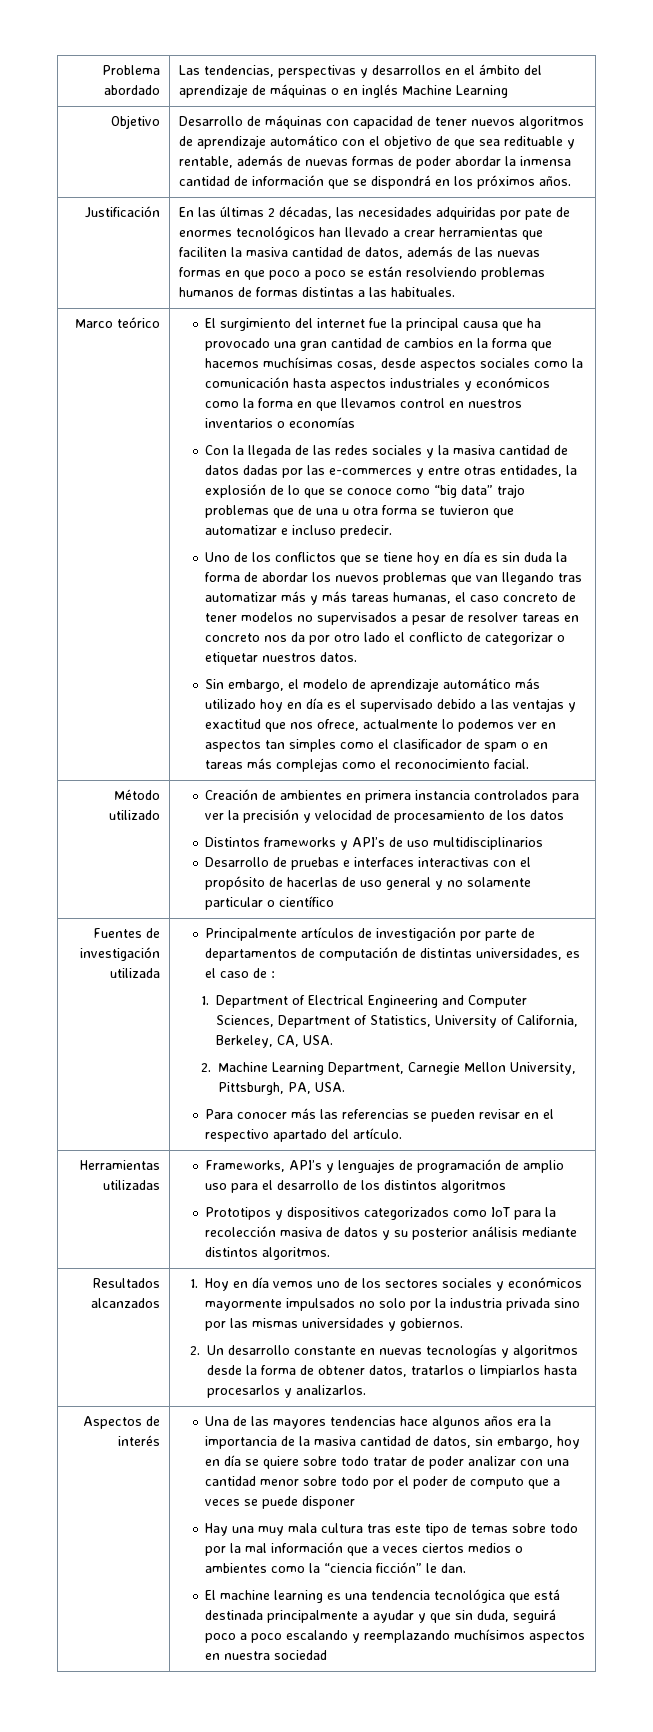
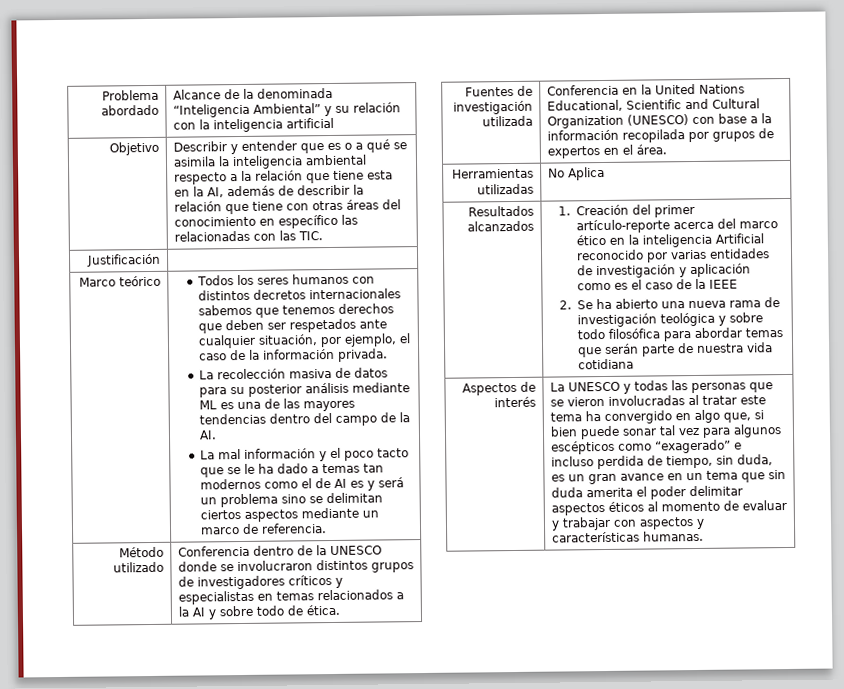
[179,64,543,78] [179,84,509,98] [110,115,160,129] [179,115,585,129] [179,135,576,149] [179,155,572,169] [179,175,572,189] [84,206,160,218] [179,206,571,220] [179,226,544,240] [179,246,541,259] [179,266,546,280] [179,287,456,297] [74,317,160,328] [205,318,542,331] [205,338,553,351] [205,357,584,371] [205,377,551,391] [205,398,523,411] [205,417,356,428] [205,445,569,458] [205,465,578,478] [205,484,526,498] [205,505,515,518] [205,525,393,538] [205,551,568,565] [205,572,583,585] [205,591,577,605] [205,612,580,625] [205,632,566,645] [205,652,358,665] [205,678,541,692] [205,698,577,712] [205,719,557,732] [205,739,549,752] [205,758,530,772] [113,789,160,800] [108,810,160,820] [205,789,580,803] [205,809,565,823] [205,837,544,850] [205,857,532,870] [205,876,532,890] [205,896,335,910] [92,928,160,938] [79,947,160,961] [109,968,160,978] [205,927,536,941] [205,947,581,961] [205,968,276,978] [200,995,527,1008] [215,1015,578,1028] [215,1035,333,1048] [200,1062,576,1075] [217,1082,345,1095] [205,1108,555,1122] [205,1128,403,1142] [79,1160,160,1170] [102,1180,160,1190] [205,1159,565,1173] [205,1180,507,1193] [205,1207,557,1220] [205,1226,578,1240] [205,1247,331,1260] [92,1278,160,1288] [90,1298,160,1308] [189,1277,582,1291] [204,1298,580,1311] [204,1318,463,1331] [189,1344,578,1358] [206,1365,577,1378] [206,1385,366,1398] [82,1416,160,1429] [117,1435,160,1446] [205,1416,552,1429] [205,1436,581,1449] [205,1455,570,1469] [205,1476,561,1489] [205,1496,356,1509] [205,1523,579,1536] [205,1542,524,1556] [205,1562,467,1573] [205,1589,561,1603] [205,1609,557,1623] [205,1629,586,1643] [205,1650,328,1660] Las tendencias, perspectivas y desarrollos en el ámbito del aprendizaje de máquinas o en inglés Machine Learning // Objetivo | Desarrollo de máquinas con capacidad de tener nuevos algoritmos de aprendizaje automático con el objetivo de que sea redituable y rentable, además de nuevas formas de poder abordar la inmensa cantidad de información que se dispondrá en los próximos años. // Justificación | En las últimas 2 décadas, las necesidades adquiridas por pate de enormes tecnológicos han llevado a crear herramientas que faciliten la masiva cantidad de datos, además de las nuevas formas en que poco a poco se están resolviendo problemas humanos de formas distintas a las habituales. // Marco teórico | El surgimiento del internet fue la principal causa que ha provocado una gran cantidad de cambios en la forma que hacemos muchísimas cosas, desde aspectos sociales como la comunicación hasta aspectos industriales y económicos como la forma en que llevamos control en nuestros inventarios o economías // Con la llegada de las redes sociales y la masiva cantidad de datos dadas por las e-commerces y entre otras entidades, la explosión de lo que se conoce como “big data” trajo problemas que de una u otra forma se tuvieron que automatizar e incluso predecir. // Uno de los conflictos que se tiene hoy en día es sin duda la forma de abordar los nuevos problemas que van llegando tras automatizar más y más tareas humanas, el caso concreto de tener modelos no supervisados a pesar de resolver tareas en concreto nos da por otro lado el conflicto de categorizar o etiquetar nuestros datos. // Sin embargo, el modelo de aprendizaje automático más utilizado hoy en día es el supervisado debido a las ventajas y exactitud que nos ofrece, actualmente lo podemos ver en aspectos tan simples como el clasificador de spam o en tareas más complejas como el reconocimiento facial. // Método utilizado | Creación de ambientes en primera instancia controlados para ver la precisión y velocidad de procesamiento de los datos // Distintos frameworks y API’s de uso multidisciplinarios // Desarrollo de pruebas e interfaces interactivas con el propósito de hacerlas de uso general y no solamente particular o científico // Fuentes de investigación utilizada | Principalmente artículos de investigación por parte de departamentos de computación de distintas universidades, es el caso de : // 1. Department of Electrical Engineering and Computer Sciences, Department of Statistics, University of California, Berkeley, CA, USA. // 2. Machine Learning Department, Carnegie Mellon University, Pittsburgh, PA, USA. // Para conocer más las referencias se pueden revisar en el respectivo apartado del artículo. // Herramientas utilizadas | Frameworks, API’s y lenguajes de programación de amplio uso para el desarrollo de los distintos algoritmos // Prototipos y dispositivos categorizados como IoT para la recolección masiva de datos y su posterior análisis mediante distintos algoritmos. // Resultados alcanzados | 1. Hoy en día vemos uno de los sectores sociales y económicos mayormente impulsados no solo por la industria privada sino por las mismas universidades y gobiernos. // 2. Un desarrollo constante en nuevas tecnologías y algoritmos desde la forma de obtener datos, tratarlos o limpiarlos hasta procesarlos y analizarlos. // Aspectos de interés | Una de las mayores tendencias hace algunos años era la importancia de la masiva cantidad de datos, sin embargo, hoy en día se quiere sobre todo tratar de poder analizar con una cantidad menor sobre todo por el poder de computo que a veces se puede disponer // Hay una muy mala cultura tras este tipo de temas sobre todo por la mal información que a veces ciertos medios o ambientes como la “ciencia ficción” le dan. // El machine learning es una tendencia tecnológica que está destinada principalmente a ayudar y que sin duda, seguirá poco a poco escalando y reemplazando muchísimos aspectos en nuestra sociedad -> [172,87,333,100] [172,102,401,118] [172,117,334,133] [109,141,160,156] [172,139,407,155] [172,154,367,170] [173,170,393,185] [173,184,364,198] [173,199,401,215] [173,214,358,229] [173,230,323,242] [86,253,162,267] [79,275,162,287] [196,273,375,286] [197,288,401,301] [197,303,394,318] [197,318,387,334] [197,333,410,349] [198,348,388,362] [198,367,388,380] [198,382,410,398] [198,398,355,412] [198,412,410,426] [198,430,217,440] [199,447,409,462] [199,463,384,478] [199,477,404,491] [199,492,383,508] [199,507,379,522] [199,523,327,535] [119,546,165,558] [113,561,165,573] [177,545,382,557] [177,559,414,573] [177,575,343,590] [177,589,404,605] [177,604,340,620] [465,85,534,97] [453,100,534,115] [482,115,534,127] [546,83,745,96] [546,98,760,112] [546,113,772,129] [546,128,774,143] [546,144,667,159] [452,168,535,179] [477,183,535,195] [547,166,605,181] [468,205,535,217] [467,220,535,232] [557,204,695,218] [575,218,778,234] [575,233,764,248] [575,248,770,263] [576,263,751,279] [576,278,738,291] [558,297,780,310] [576,312,763,328] [576,327,783,342] [577,342,773,358] [577,358,634,370] [462,381,537,396] [494,396,537,408] [549,380,773,394] [549,394,766,407] [549,409,764,425] [549,424,782,440] [550,439,742,455] [550,454,773,470] [550,470,786,485] [550,485,743,500] [550,499,787,516] [550,516,705,531] [551,530,704,543] Alcance de la denominada “Inteligencia Ambiental” y su relación con la inteligencia artificial // Objetivo | Describir y entender que es o a qué se asimila la inteligencia ambiental respecto a la relación que tiene esta en la AI, además de describir la relación que tiene con otras áreas del conocimiento en específico las relacionadas con las TIC. // Justificación | // Marco teórico | Todos los seres humanos con distintos decretos internacionales sabemos que tenemos derechos que deben ser respetados ante cualquier situación, por ejemplo, el caso de la información privada. // La recolección masiva de datos para su posterior análisis mediante ML es una de las mayores tendencias dentro del campo de la AI. // La mal información y el poco tacto que se le ha dado a temas tan modernos como el de AI es y será un problema sino se delimitan ciertos aspectos mediante un marco de referencia. // Método utilizado | Conferencia dentro de la UNESCO donde se involucraron distintos grupos de investigadores críticos y especialistas en temas relacionados a la AI y sobre todo de ética. // Fuentes de investigación utilizada | Conferencia en la United Nations Educational, Scientific and Cultural Organization (UNESCO) con base a la información recopilada por grupos de expertos en el área. // Herramientas utilizadas | No Aplica // Resultados alcanzados | 1. Creación del primer artículo-reporte acerca del marco ético en la inteligencia Artificial reconocido por varias entidades de investigación y aplicación como es el caso de la IEEE // 2. Se ha abierto una nueva rama de investigación teológica y sobre todo filosófica para abordar temas que serán parte de nuestra vida cotidiana // Aspectos de interés | La UNESCO y todas las personas que se vieron involucradas al tratar este tema ha convergido en algo que, si bien puede sonar tal vez para algunos escépticos como “exagerado” e incluso perdida de tiempo, sin duda, es un gran avance en un tema que sin duda amerita el poder delimitar aspectos éticos al momento de evaluar y trabajar con aspectos y características humanas.

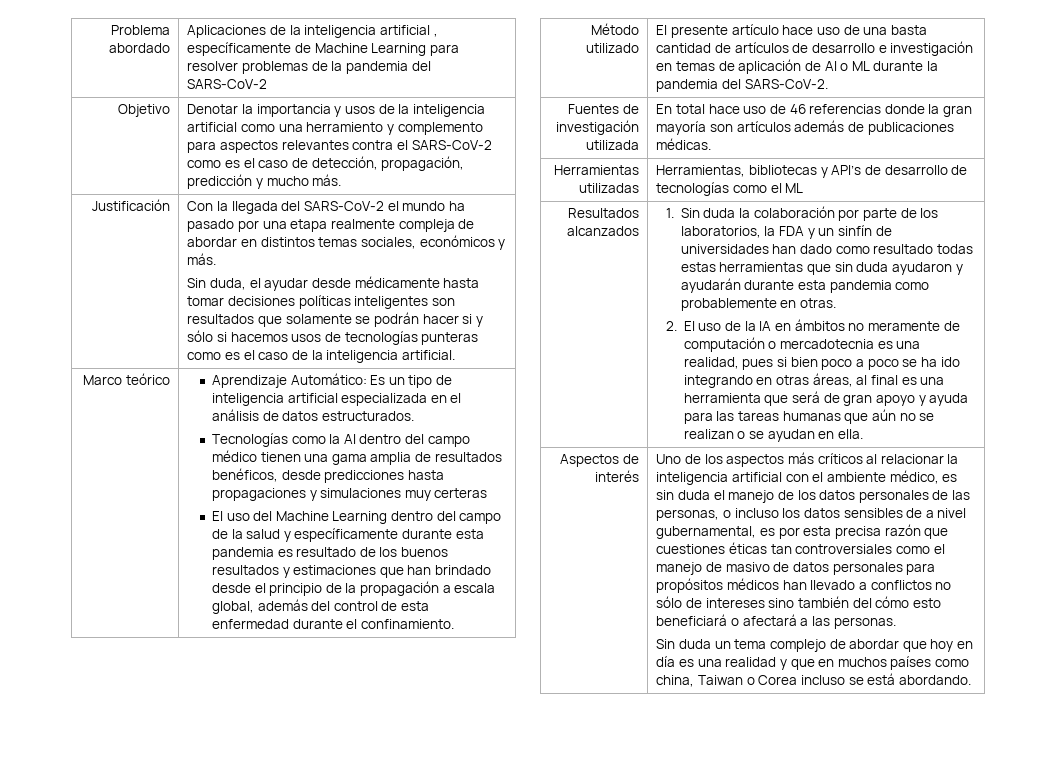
[172,87,333,100] [172,102,401,118] [172,117,334,133] [109,141,160,156] [172,139,407,155] [172,154,367,170] [173,170,393,185] [173,184,364,198] [173,199,401,215] [173,214,358,229] [173,230,323,242] [86,253,162,267] [79,275,162,287] [196,273,375,286] [197,288,401,301] [197,303,394,318] [197,318,387,334] [197,333,410,349] [198,348,388,362] [198,367,388,380] [198,382,410,398] [198,398,355,412] [198,413,266,425] Alcance de la denominada “Inteligencia Ambiental” y su relación con la inteligencia artificial // Objetivo | Describir y entender que es o a qué se asimila la inteligencia ambiental respecto a la relación que tiene esta en la AI, además de describir la relación que tiene con otras áreas del conocimiento en específico las relacionadas con las TIC. // Justificación | // Marco teórico | Todos los seres humanos con distintos decretos internacionales sabemos que tenemos derechos que deben ser respetados ante cualquier situación, por ejemplo, el caso de la información privada. // La recolección masiva de datos para su posterior análisis mediante ML es una de las mayores tendencias -> [187,25,438,38] [187,42,459,56] [187,61,431,74] [187,79,268,89] [117,104,170,117] [187,104,485,117] [187,122,483,135] [187,140,492,153] [187,156,465,171] [187,174,342,189] [91,199,170,211] [187,201,465,214] [187,219,475,232] [187,235,506,250] [187,253,217,265] [187,276,480,291] [187,295,455,309] [187,312,483,327] [187,330,479,345] [187,350,455,363] [83,373,170,385] [211,373,453,388] [211,393,462,406] [211,409,414,421] [211,433,470,447] [211,450,502,465] [211,468,444,483] [211,488,488,501] [211,511,388,524] Aplicaciones de la inteligencia artificial , específicamente de Machine Learning para resolver problemas de la pandemia del SARS-CoV-2 // Objetivo | Denotar la importancia y usos de la inteligencia artificial como una herramiento y complemento para aspectos relevantes contra el SARS-CoV-2 como es el caso de detección, propagación, predicción y mucho más. // Justificación | Con la llegada del SARS-CoV-2 el mundo ha pasado por una etapa realmente compleja de abordar en distintos temas sociales, económicos y más. // Sin duda, el ayudar desde médicamente hasta tomar decisiones políticas inteligentes son resultados que solamente se podrán hacer si y sólo si hacemos usos de tecnologías punteras como es el caso de la inteligencia artificial. // Marco teórico | Aprendizaje Automático: Es un tipo de inteligencia artificial especializada en el análisis de datos estructurados. // Tecnologías como la AI dentro del campo médico tienen una gama amplia de resultados benéficos, desde predicciones hasta propagaciones y simulaciones muy certeras // El uso del Machine Learning
[198,430,217,440] [199,447,409,462] [199,463,384,478] [199,477,404,491] [199,492,383,508] [199,507,379,522] [199,523,327,535] [119,546,165,558] [113,561,165,573] [177,545,382,557] [177,559,414,573] [177,575,343,590] [177,589,404,605] [177,604,340,620] [465,85,534,97] [453,100,534,115] [482,115,534,127] [546,83,745,96] [546,98,760,112] [546,113,772,129] [546,128,774,143] [546,144,667,159] [452,168,535,179] [477,183,535,195] [547,166,605,181] [468,205,535,217] [467,220,535,232] [557,204,695,218] [575,218,778,234] [575,233,764,248] [575,248,770,263] [576,263,751,279] [576,278,738,291] [558,297,780,310] [576,312,763,328] [576,327,783,342] [577,342,773,358] [577,358,634,370] [462,381,537,396] [494,396,537,408] [549,380,773,394] [549,394,766,407] [549,409,764,425] [549,424,782,440] [550,439,742,455] [550,454,773,470] [550,470,786,485] [550,485,743,500] [550,499,787,516] [550,516,705,531] [551,530,704,543] AI. // La mal información y el poco tacto que se le ha dado a temas tan modernos como el de AI es y será un problema sino se delimitan ciertos aspectos mediante un marco de referencia. // Método utilizado | Conferencia dentro de la UNESCO donde se involucraron distintos grupos de investigadores críticos y especialistas en temas relacionados a la AI y sobre todo de ética. // Fuentes de investigación utilizada | Conferencia en la United Nations Educational, Scientific and Cultural Organization (UNESCO) con base a la información recopilada por grupos de expertos en el área. // Herramientas utilizadas | No Aplica // Resultados alcanzados | 1. Creación del primer artículo-reporte acerca del marco ético en la inteligencia Artificial reconocido por varias entidades de investigación y aplicación como es el caso de la IEEE // 2. Se ha abierto una nueva rama de investigación teológica y sobre todo filosófica para abordar temas que serán parte de nuestra vida cotidiana // Aspectos de interés | La UNESCO y todas las personas que se vieron involucradas al tratar este tema ha convergido en algo que, si bien puede sonar tal vez para algunos escépticos como “exagerado” e incluso perdida de tiempo, sin duda, es un gran avance en un tema que sin duda amerita el poder delimitar aspectos éticos al momento de evaluar y trabajar con aspectos y características humanas. -> [246,528,484,542] [211,547,449,560] [211,565,492,578] [211,581,496,596] [211,599,430,614] [211,619,454,629] [590,23,639,35] [585,43,639,53] [656,24,927,38] [656,41,974,56] [656,59,939,74] [656,79,828,92] [568,104,639,114] [555,120,639,135] [585,140,639,150] [656,104,973,117] [656,120,954,135] [656,138,712,150] [553,165,639,175] [578,183,639,193] [656,165,968,178] [656,182,804,196] [567,208,639,218] [566,226,639,236] [666,206,939,221] [680,225,892,239] [680,244,974,254] [680,262,963,275] [680,278,930,293] [680,298,837,311] [666,319,960,331] [683,337,921,352] [683,357,960,370] [683,373,945,388] [683,391,969,406] [683,409,935,424] [683,429,864,442] [560,454,639,467] [594,470,639,482] [656,452,959,467] [656,470,958,485] [656,490,971,503] [656,508,967,521] [656,524,949,539] [656,542,945,554] [656,562,936,575] [656,578,952,593] [656,596,941,608] [656,614,896,629] [656,639,974,652] [656,656,970,670] [656,673,971,687] salud y específicamente durante esta pandemia es resultado de los buenos resultados y estimaciones que han brindado desde el principio de la propagación a escala global, además del control de esta enfermedad durante el confinamiento. // Método utilizado | El presente artículo hace uso de una basta cantidad de artículos de desarrollo e investigación en temas de aplicación de AI o ML durante la pandemia del SARS-CoV-2. // Fuentes de investigación utilizada | En total hace uso de 46 referencias donde la gran mayoría son artículos además de publicaciones médicas. // Herramientas utilizadas | Herramientas, bibliotecas y API’s de desarrollo de tecnologías como el ML // Resultados alcanzados | 1. Sin duda la colaboración por parte de los laboratorios, la FDA y un sinfín de universidades han dado como resultado todas estas herramientas que sin duda ayudaron y ayudarán durante esta pandemia como probablemente en otras. // 2. El uso de la IA en ámbitos no meramente de computación o mercadotecnia es una realidad, pues si bien poco a poco se ha ido integrando en otras áreas, al final es una herramienta que será de gran apoyo y ayuda para las tareas humanas que aún no se realizan o se ayudan en ella. // Aspectos de interés | Uno de los aspectos más críticos al relacionar la inteligencia artificial con el ambiente médico, es sin duda el manejo de los datos personales de las personas, o incluso los datos sensibles de a nivel gubernamental, es por esta precisa razón que cuestiones éticas tan controversiales como el manejo de masivo de datos personales para propósitos médicos han llevado a conflictos no sólo de intereses sino también del cómo esto beneficiará o afectará a las personas. // Sin duda un tema complejo de abordar que hoy en día es una realidad y que en muchos países como china, Taiwan o Corea incluso se está abordando.

